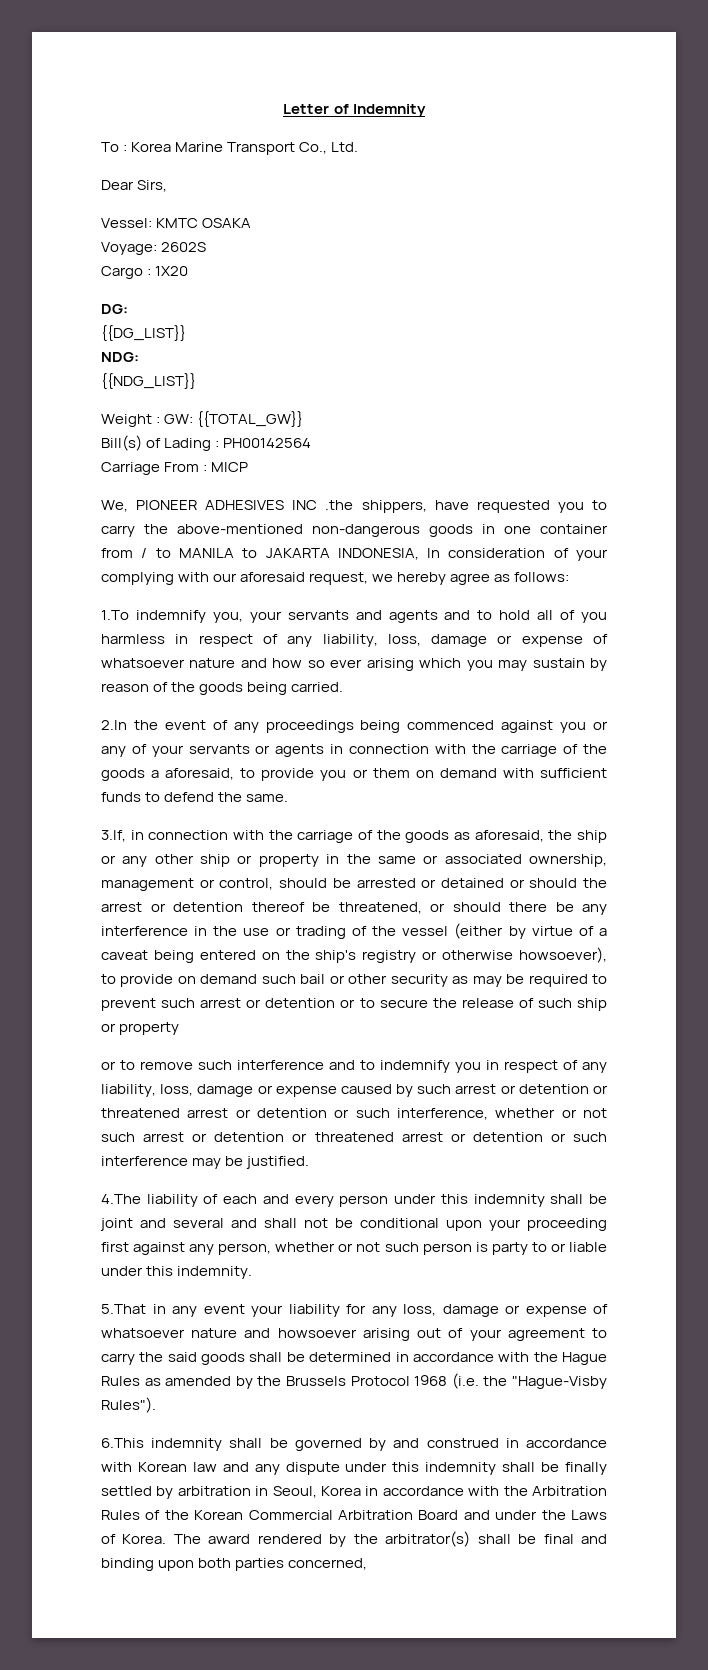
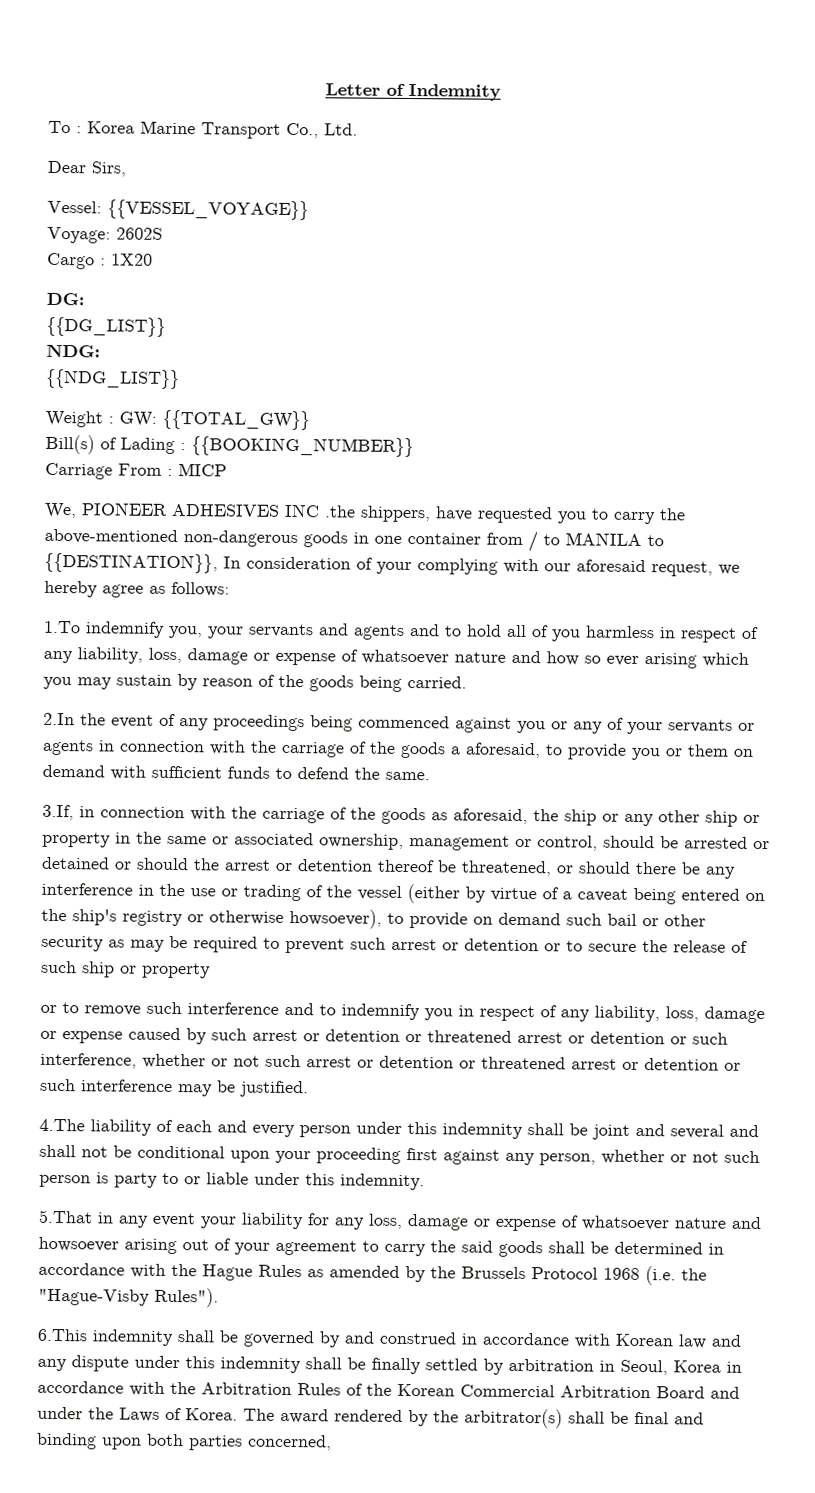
[156,218,252,228] KMTC OSAKA -> [107,199,309,221] {{VESSEL_VOYAGE}}
[223,438,312,448] PH00142564 -> [191,436,414,458] {{BOOKING_NUMBER}}
[265,548,419,560] JAKARTA INDONESIA, -> [44,552,218,574] {{DESTINATION}},

